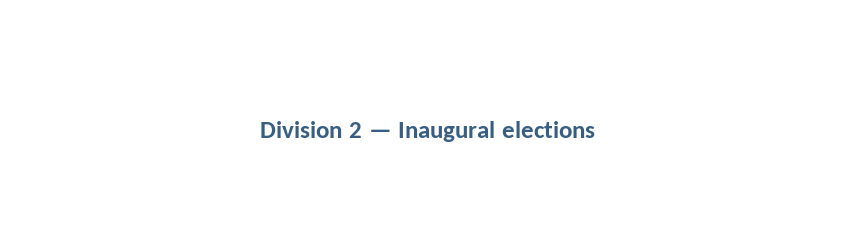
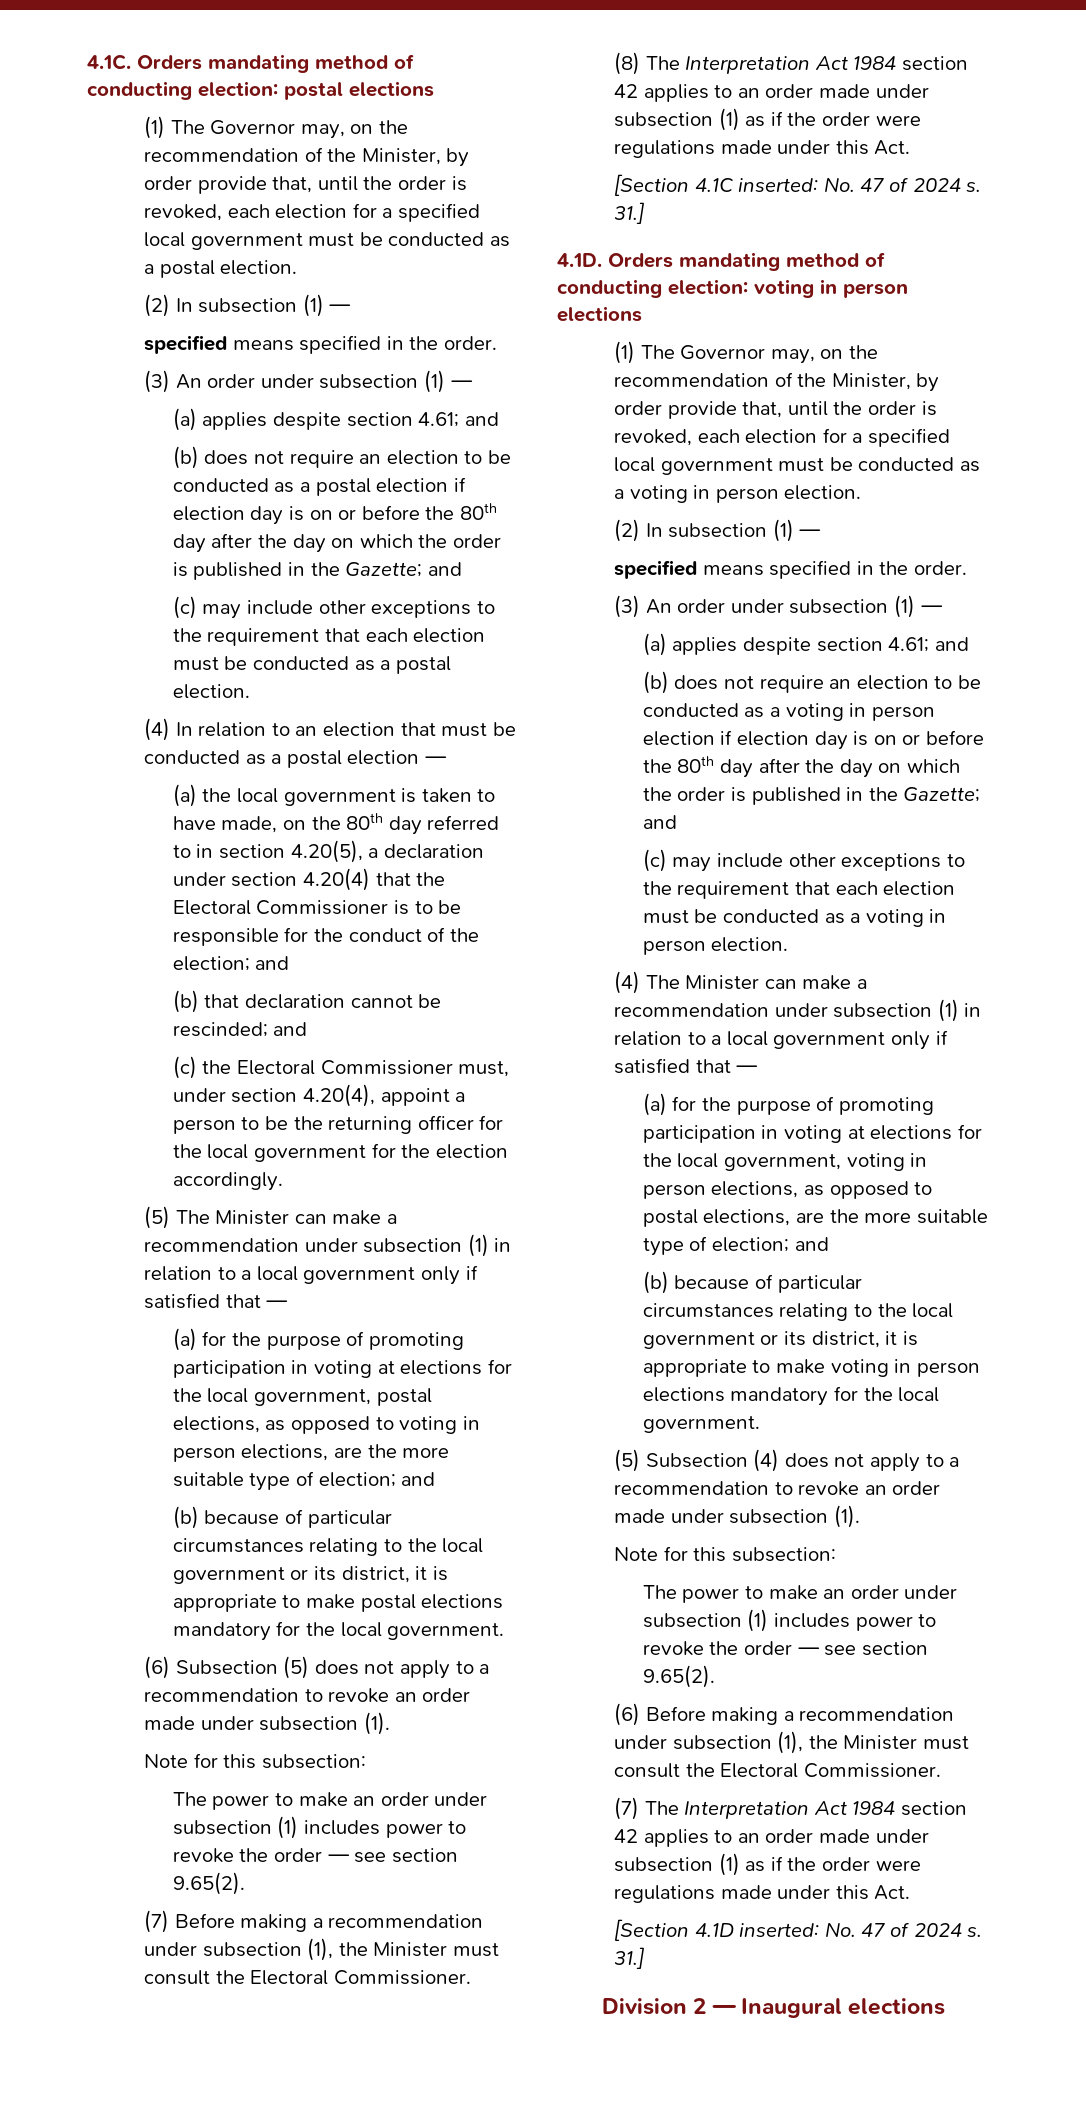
(260, 129) none -> [87,54,414,73] [87,81,434,100] [144,116,408,139] [144,147,470,167] [144,176,467,194] [144,203,480,222] [144,232,510,250] [144,260,298,278] [144,294,352,317] [144,335,497,354] [144,370,473,393] [172,408,499,431] [172,446,511,469] [172,477,466,496] [172,503,497,525] [172,533,501,553] [172,562,462,580] [172,596,495,619] [172,628,486,646] [172,656,451,674] [172,684,250,699] [144,718,516,741] [144,750,447,768] [172,784,496,807] [172,813,500,835] [172,840,484,863] [172,868,446,891] [172,900,462,915] [172,927,479,946] [172,956,290,971] [172,990,442,1013] [172,1022,308,1037] [172,1056,510,1079] [172,1084,466,1107] [172,1115,504,1134] [172,1143,508,1162] [172,1172,283,1191] [144,1206,397,1229] [144,1234,512,1257] [144,1265,478,1285] [144,1293,289,1309] [172,1328,464,1351] [172,1359,512,1378] [172,1388,432,1406] [172,1416,480,1434] [172,1444,450,1462] [172,1471,436,1491] [172,1506,392,1529] [172,1538,484,1556] [172,1566,448,1584] [172,1594,504,1612] [172,1621,505,1641] [144,1656,490,1679] [144,1688,471,1703] [144,1712,390,1735] [144,1753,366,1769] [172,1792,488,1810] [172,1816,467,1839] [172,1848,458,1863] [172,1872,245,1895] [144,1910,484,1933] [144,1938,499,1961] [144,1970,471,1985] [614,52,968,75] [614,84,929,102] [614,108,921,131] [614,140,911,158] [614,174,982,196] [614,202,646,224] [557,252,885,271] [557,279,908,298] [557,306,642,322] [614,341,878,364] [614,372,940,392] [614,401,937,419] [614,428,950,447] [614,457,980,475] [614,485,862,503] [614,519,822,542] [614,560,967,579] [614,595,943,618] [642,633,969,656] [642,671,981,694] [642,703,935,721] [642,730,984,750] [642,756,960,778] [642,787,981,805] [642,815,677,829] [642,849,965,872] [642,881,956,899] [642,909,947,927] [642,937,789,955] [614,971,867,994] [614,999,982,1022] [614,1030,948,1050] [614,1058,759,1074] [642,1093,934,1116] [642,1124,982,1143] [642,1153,928,1171] [642,1181,933,1199] [642,1209,988,1227] [642,1236,829,1256] [642,1271,862,1294] [642,1303,954,1321] [642,1331,918,1349] [642,1359,980,1377] [642,1386,940,1406] [642,1416,760,1433] [614,1449,960,1472] [614,1481,941,1496] [614,1505,860,1528] [614,1546,836,1562] [642,1585,958,1603] [642,1609,937,1632] [642,1641,928,1656] [642,1665,715,1688] [614,1703,955,1726] [614,1731,969,1754] [614,1763,941,1778] [614,1797,967,1820] [614,1829,929,1847] [614,1853,921,1876] [614,1885,911,1903] [614,1919,983,1941] [614,1947,646,1969] 4.1C. Orders mandating method of conducting election: postal elections // (1) The Governor may, on the recommendation of the Minister, by order provide that, until the order is revoked, each election for a specified local government must be conducted as a postal election. // (2) In subsection (1) — // specified means specified in the order. // (3) An order under subsection (1) — // (a) applies despite section 4.61; and // (b) does not require an election to be conducted as a postal election if election day is on or before the 80th day after the day on which the order is published in the Gazette; and // (c) may include other exceptions to the requirement that each election must be conducted as a postal election. // (4) In relation to an election that must be conducted as a postal election — // (a) the local government is taken to have made, on the 80th day referred to in section 4.20(5), a declaration under section 4.20(4) that the Electoral Commissioner is to be responsible for the conduct of the election; and // (b) that declaration cannot be rescinded; and // (c) the Electoral Commissioner must, under section 4.20(4), appoint a person to be the returning officer for the local government for the election accordingly. // (5) The Minister can make a recommendation under subsection (1) in relation to a local government only if satisfied that — // (a) for the purpose of promoting participation in voting at elections for the local government, postal elections, as opposed to voting in person elections, are the more suitable type of election; and // (b) because of particular circumstances relating to the local government or its district, it is appropriate to make postal elections mandatory for the local government. // (6) Subsection (5) does not apply to a recommendation to revoke an order made under subsection (1). // Note for this subsection: // The power to make an order under subsection (1) includes power to revoke the order — see section 9.65(2). // (7) Before making a recommendation under subsection (1), the Minister must consult the Electoral Commissioner. // (8) The Interpretation Act 1984 section 42 applies to an order made under subsection (1) as if the order were regulations made under this Act. // [Section 4.1C inserted: No. 47 of 2024 s. 31.] // 4.1D. Orders mandating method of conducting election: voting in person elections // (1) The Governor may, on the recommendation of the Minister, by order provide that, until the order is revoked, each election for a specified local government must be conducted as a voting in person election. // (2) In subsection (1) — // specified means specified in the order. // (3) An order under subsection (1) — // (a) applies despite section 4.61; and // (b) does not require an election to be conducted as a voting in person election if election day is on or before the 80th day after the day on which the order is published in the Gazette; and // (c) may include other exceptions to the requirement that each election must be conducted as a voting in person election. // (4) The Minister can make a recommendation under subsection (1) in relation to a local government only if satisfied that — // (a) for the purpose of promoting participation in voting at elections for the local government, voting in person elections, as opposed to postal elections, are the more suitable type of election; and // (b) because of particular circumstances relating to the local government or its district, it is appropriate to make voting in person elections mandatory for the local government. // (5) Subsection (4) does not apply to a recommendation to revoke an order made under subsection (1). // Note for this subsection: // The power to make an order under subsection (1) includes power to revoke the order — see section 9.65(2). // (6) Before making a recommendation under subsection (1), the Minister must consult the Electoral Commissioner. // (7) The Interpretation Act 1984 section 42 applies to an order made under subsection (1) as if the order were regulations made under this Act. // [Section 4.1D inserted: No. 47 of 2024 s. 31.] //

